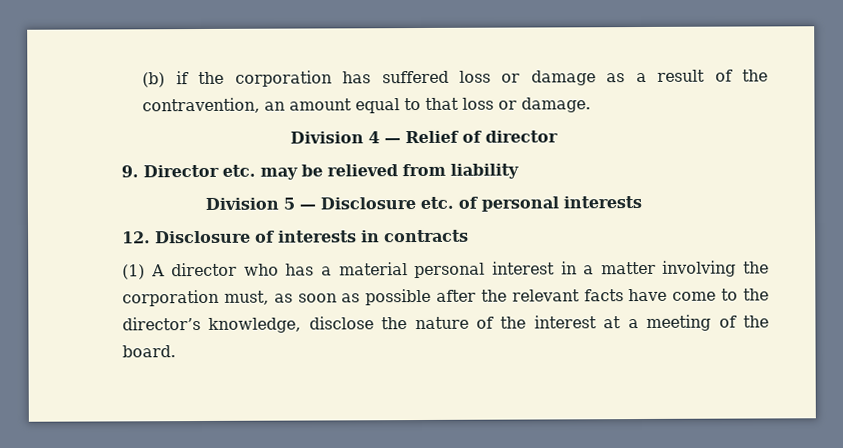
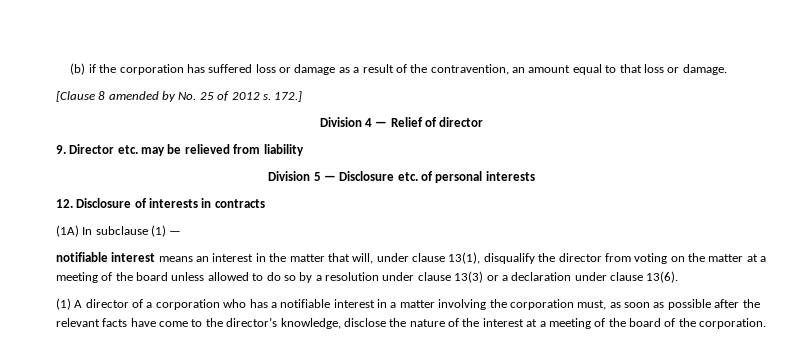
(592, 105) none -> [55,91,303,102] // [Clause 8 amended by No. 25 of 2012 s. 172.]
(469, 236) none -> [55,225,182,237] [55,252,767,264] [55,271,679,283] // (1A) In subclause (1) — // notifiable interest means an interest in the matter that will, under clause 13(1), disqualify the director from voting on the matter at a meeting of the board unless allowed to do so by a resolution under clause 13(3) or a declaration under clause 13(6).
(238, 269) none -> [132,299,220,310] of a corporation
[338,262,486,279] material personal -> [280,299,331,308] notifiable
[121,345,176,358] board. -> [629,318,767,329] board of the corporation.

